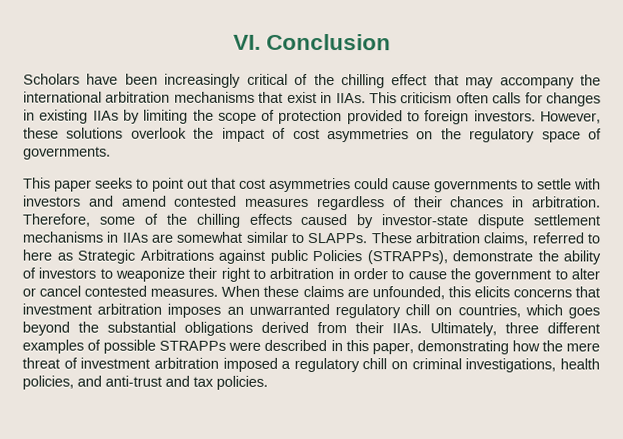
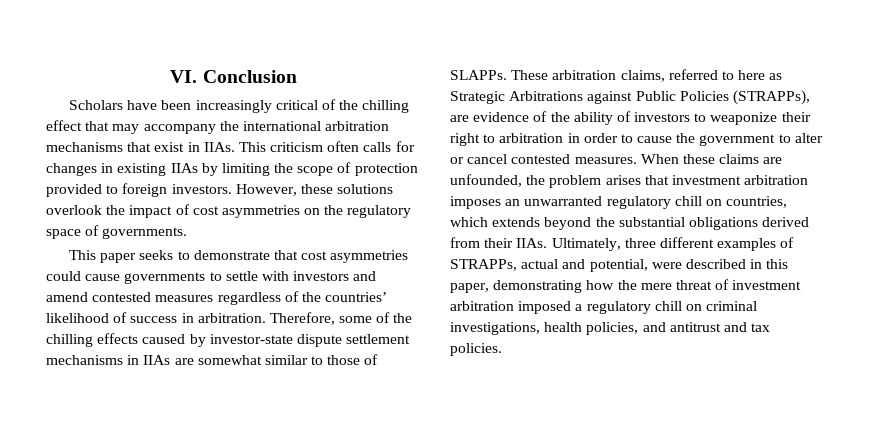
[152,177,208,192] point out -> [193,250,270,260] demonstrate
[413,196,505,208] their chances -> [301,292,388,302] [46,312,178,323] the countries’ likelihood of success
(304, 237) none -> [327,354,379,365] those of
[269,249,308,264] public -> [635,91,676,101] Public
[452,250,533,262] demonstrate -> [450,111,548,122] are evidence of
[447,286,572,298] this elicits concerns -> [526,175,641,188] the problem arises
[568,307,600,319] goes -> [492,217,541,227] extends
[103,339,227,354] possible STRAPPs -> [450,259,648,272] STRAPPs, actual and potential,
[105,375,162,387] anti-trust -> [669,322,721,332] antitrust

